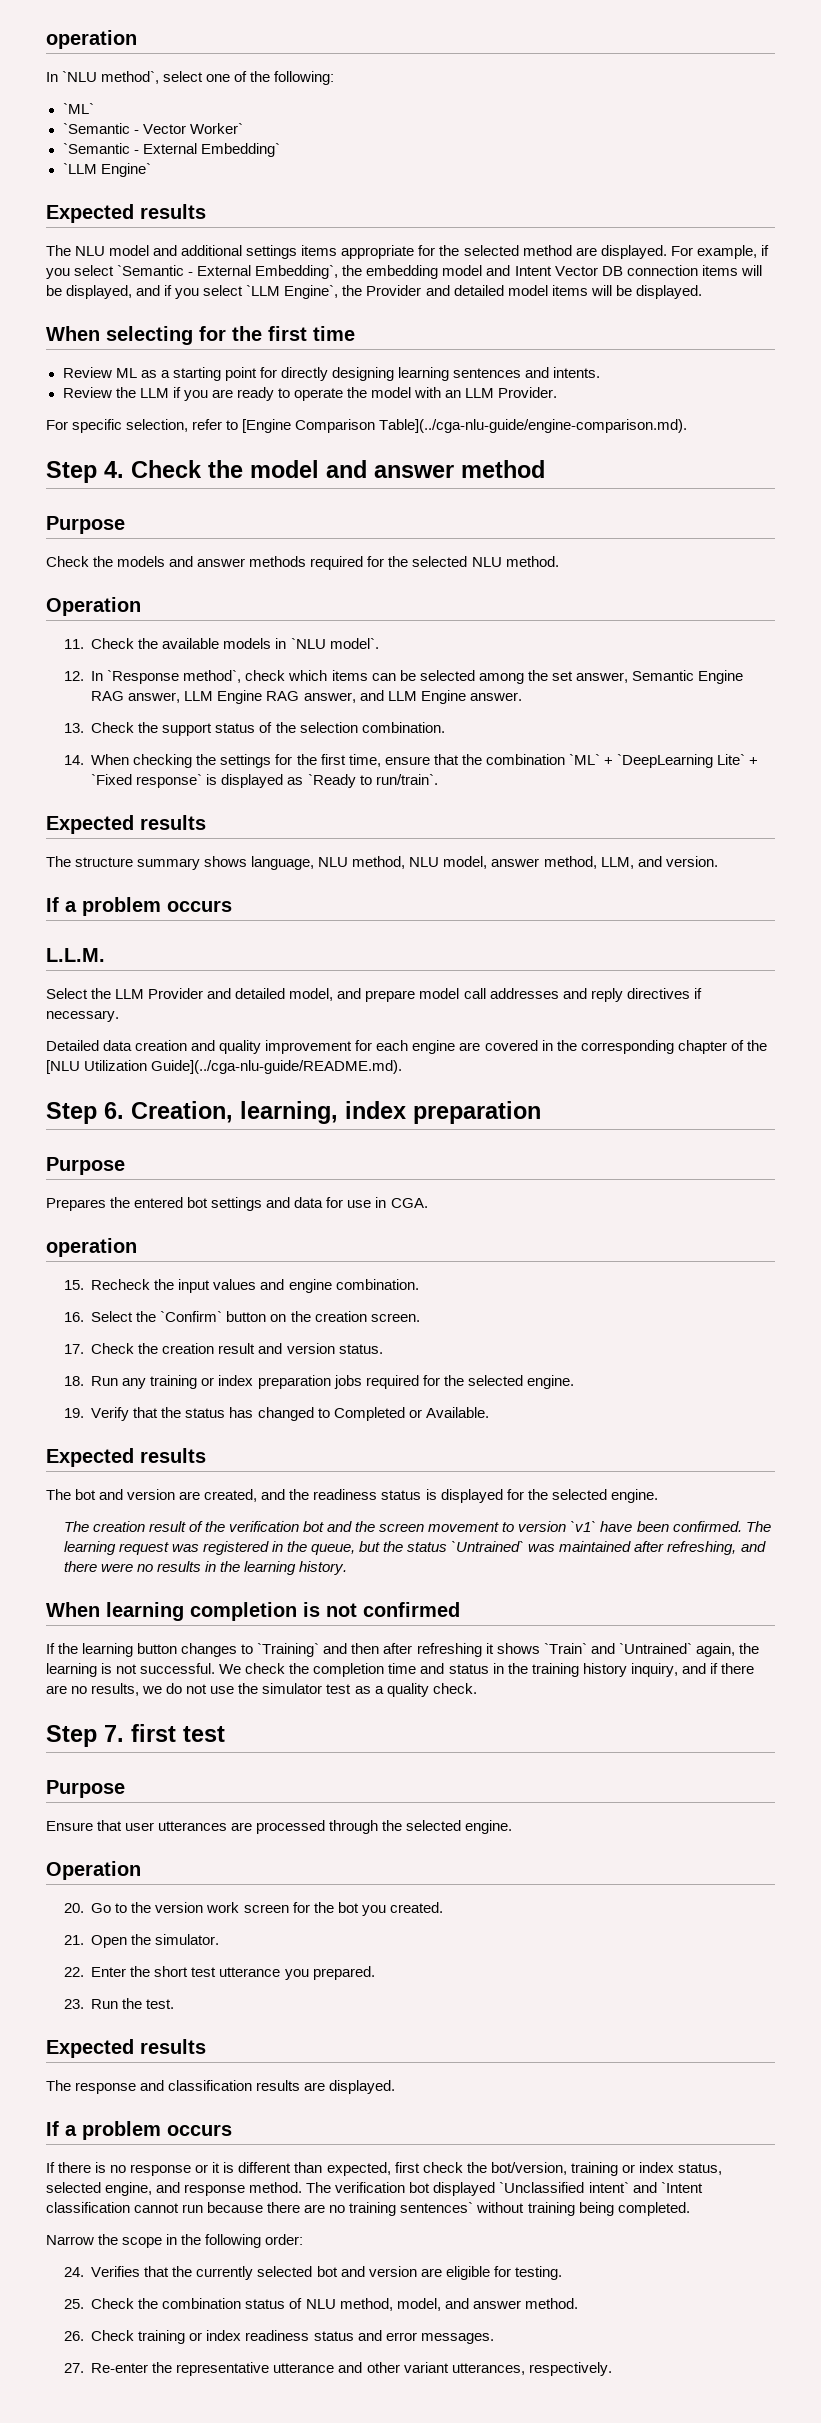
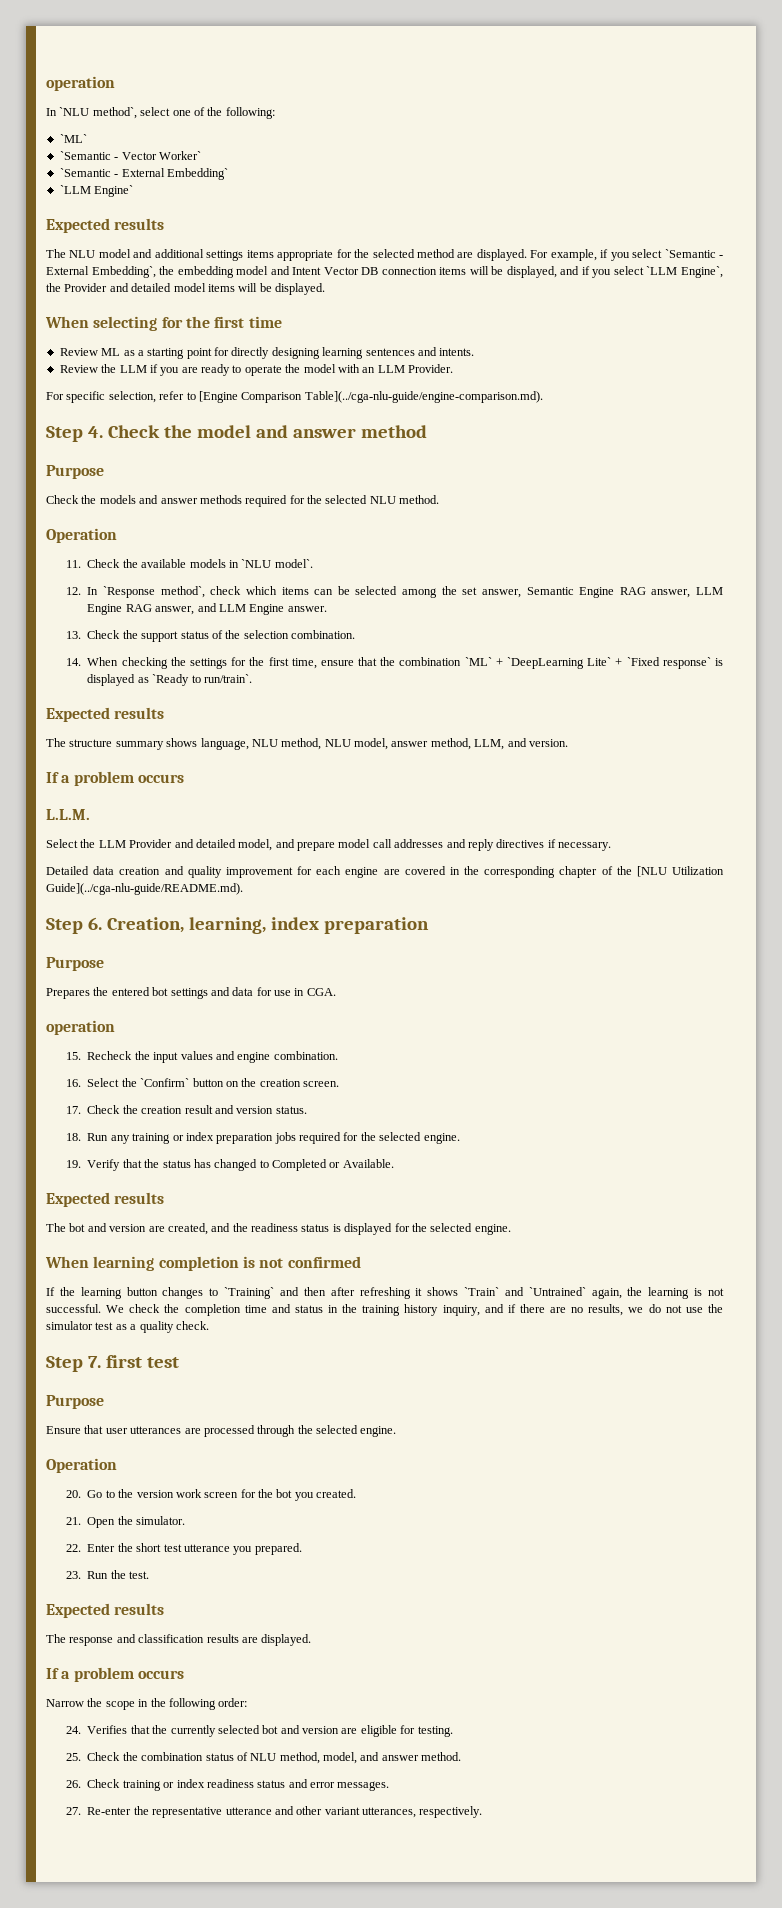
[63,1521,771,1532] [63,1541,766,1555] [63,1561,348,1575] // The creation result of the verification bot and the screen movement to version `v1` have been confirmed. The learning request was registered in the queue, but the status `Untrained` was maintained after refreshing, and there were no results in the learning history. -> (511, 1229) none
[46,2162,722,2176] [46,2182,703,2196] [46,2202,690,2216] // If there is no response or it is different than expected, first check the bot/version, training or index status, selected engine, and response method. The verification bot displayed `Unclassified intent` and `Intent classification cannot run because there are no training sentences` without training being completed. -> (184, 1674) none

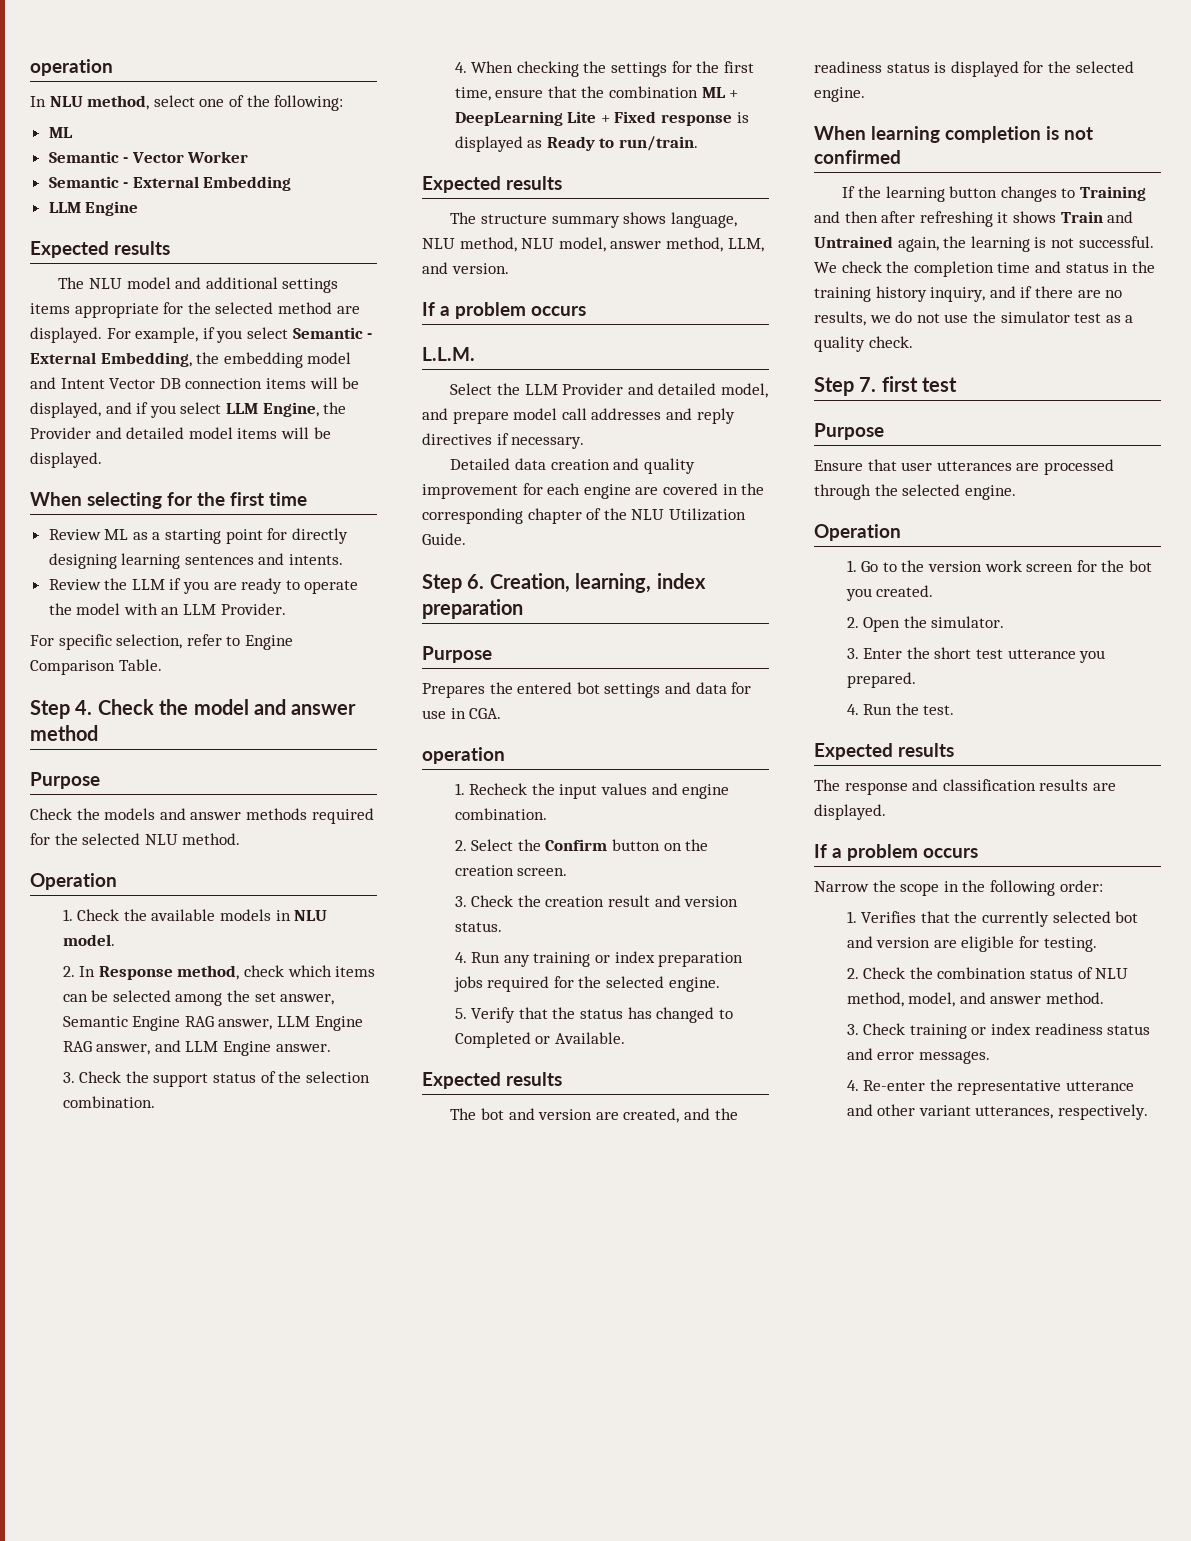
[59,107,137,119] `NLU method`, -> [49,95,150,110] NLU method,
[59,134,87,143] [59,151,201,160] [59,168,228,180] [59,185,134,197] `ML` // `Semantic - Vector Worker` // `Semantic - External Embedding` // `LLM Engine` -> [48,127,73,138] [48,151,249,163] [48,176,292,191] [48,201,139,216] ML // Semantic - Vector Worker // Semantic - External Embedding // LLM Engine
[664,249,724,258] [46,266,156,278] `Semantic - External Embedding`, -> [292,327,373,339] [30,352,192,367] Semantic - External Embedding,
[646,266,723,278] `LLM Engine`, -> [225,402,319,417] LLM Engine,
[198,391,543,403] [Engine Comparison Table](../cga-nlu-guide/engine-comparison.md). -> [244,635,293,650] [30,659,162,675] Engine Comparison Table.
[66,560,82,568] 11. -> [62,909,73,921] 1.
[241,559,313,568] [66,586,205,598] `NLU model`. // 12. In `Response method`, -> [294,910,328,921] [62,934,115,946] [62,965,240,980] NLU model. // 2. In Response method,
[66,631,82,639] 13. -> [62,1072,75,1083] 3.
[66,658,82,666] 14. -> [454,62,467,73] 4.
[464,657,724,669] [87,674,252,686] `ML` + `DeepLearning Lite` + `Fixed response` is displayed as `Ready to run/train`. -> [701,87,739,98] [454,111,749,126] [454,136,698,152] ML + DeepLearning Lite + Fixed response is displayed as Ready to run/train.
[636,866,724,877] [46,883,243,895] [NLU Utilization Guide](../cga-nlu-guide/README.md). -> [631,508,746,521] [422,533,466,545] NLU Utilization Guide.
[66,1052,82,1060] 15. -> [454,783,465,795] 1.
[66,1078,190,1087] 16. Select the `Confirm` -> [454,839,608,851] 2. Select the Confirm
[66,1106,82,1114] 17. -> [454,896,467,907] 3.
[66,1133,82,1141] 18. -> [454,952,467,963] 4.
[66,1160,82,1168] 19. -> [454,1008,467,1019] 5.
[224,1287,275,1299] `Training` -> [1079,186,1146,201] Training
[464,1287,586,1296] `Train` and `Untrained` -> [1060,211,1134,223] [814,236,893,248] Train and Untrained
[66,1490,82,1498] 20. -> [846,560,857,572] 1.
[66,1517,82,1525] 21. -> [846,617,859,628] 2.
[66,1544,82,1552] 22. -> [846,648,859,659] 3.
[66,1571,82,1579] 23. -> [846,704,859,715] 4.
[66,1726,82,1734] 24. -> [846,911,857,923] 1.
[66,1753,82,1761] 25. -> [846,968,859,979] 2.
[66,1780,82,1788] 26. -> [846,1024,859,1035] 3.
[66,1807,82,1815] 27. -> [846,1080,859,1091] 4.

